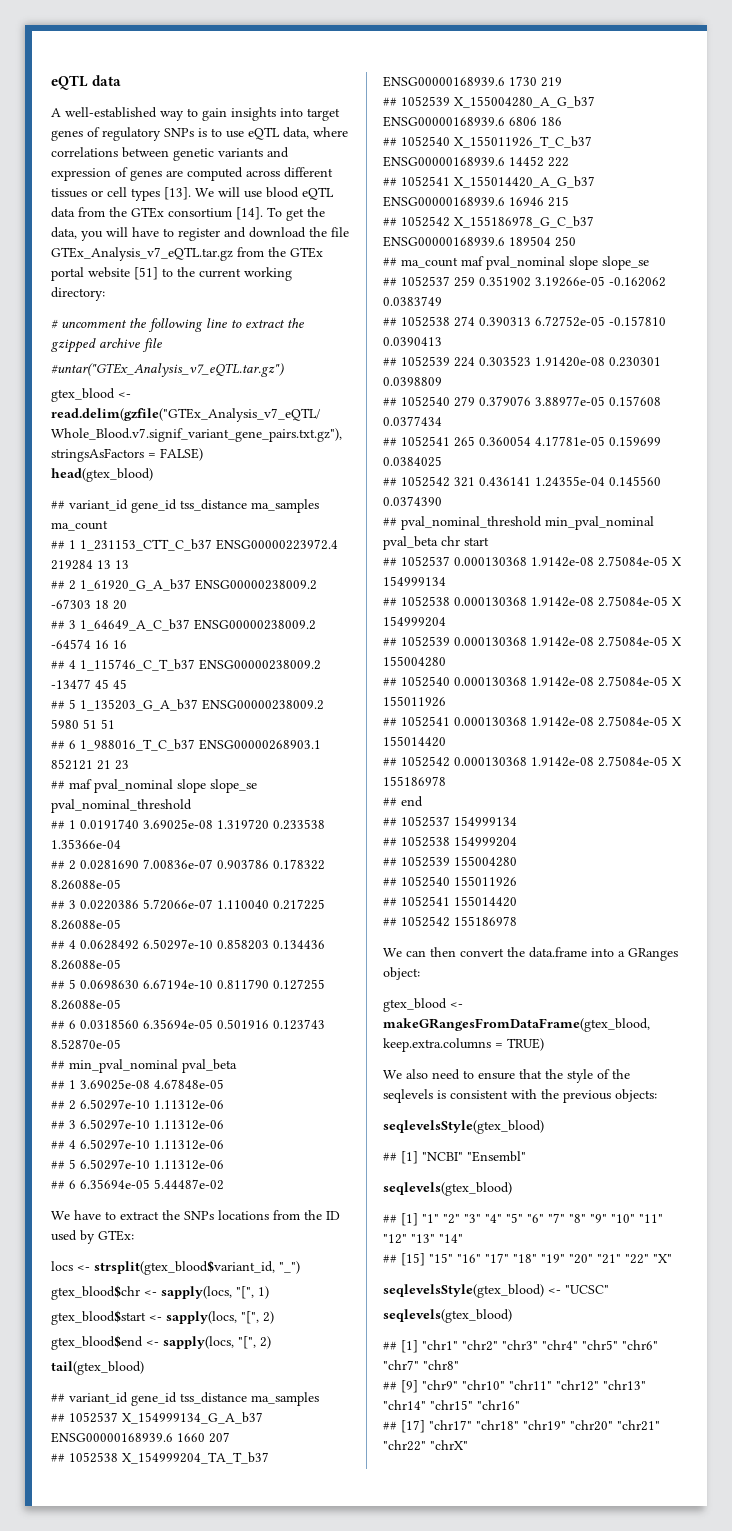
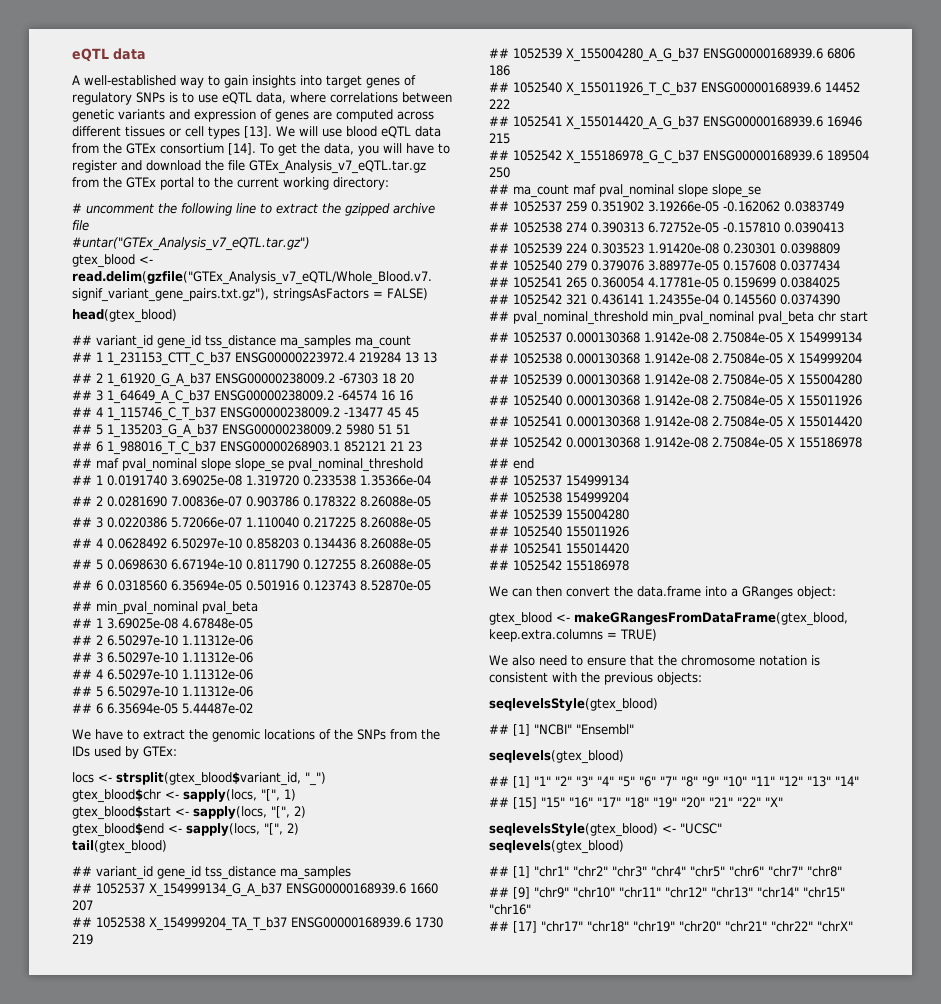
[88,267,158,280] website [51] -> (194, 183) none
[184,1210,340,1220] SNPs locations from the ID -> [212,729,440,742] [72,746,90,757] genomic locations of the SNPs from the IDs
[567,1069,630,1083] [383,1089,433,1103] style of the seqlevels -> [681,655,807,666] chromosome notation

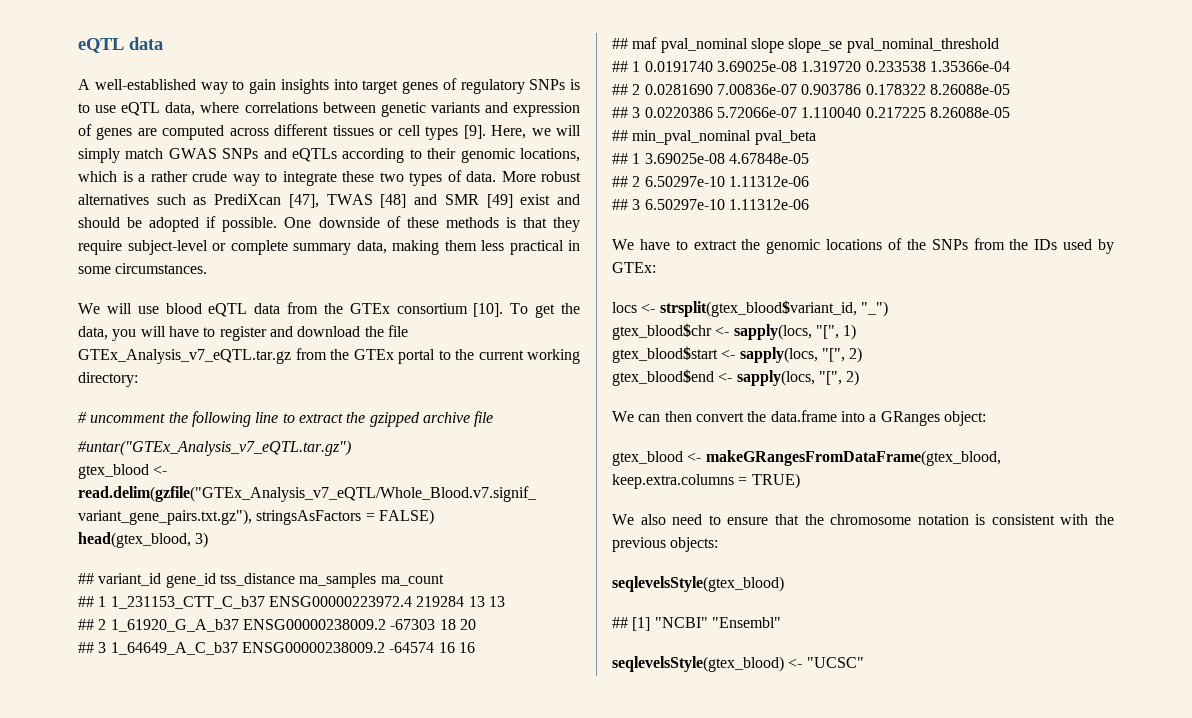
[244,126,272,138] [13]. -> [463,125,581,139] [78,148,580,163] [78,170,581,186] [78,194,581,208] [78,216,580,232] [78,240,580,255] [78,263,208,274] [9]. Here, we will simply match GWAS SNPs and eQTLs according to their genomic locations, which is a rather crude way to integrate these two types of data. More robust alternatives such as PrediXcan [47], TWAS [48] and SMR [49] exist and should be adopted if possible. One downside of these methods is that they require subject-level or complete summary data, making them less practical in some circumstances. //
[228,143,256,155] [14]. -> [473,303,504,317] [10].
[72,309,177,323] head(gtex_blood) -> [78,532,209,548] head(gtex_blood, 3)
[72,407,419,421] [72,424,410,438] [72,441,422,455] // ## 4 1_115746_C_T_b37 ENSG00000238009.2 -13477 45 45 // ## 5 1_135203_G_A_b37 ENSG00000238009.2 5980 51 51 // ## 6 1_988016_T_C_b37 ENSG00000268903.1 852121 21 23 -> (475, 647) none
[72,538,431,549] [72,559,431,570] [72,580,431,591] // ## 4 0.0628492 6.50297e-10 0.858203 0.134436 8.26088e-05 // ## 5 0.0698630 6.67194e-10 0.811790 0.127255 8.26088e-05 // ## 6 0.0318560 6.35694e-05 0.501916 0.123743 8.52870e-05 -> (1010, 112) none
[72,669,253,680] [72,686,253,697] [72,703,253,714] // ## 4 6.50297e-10 1.11312e-06 // ## 5 6.50297e-10 1.11312e-06 // ## 6 6.35694e-05 5.44487e-02 -> (809, 204) none
[72,840,167,854] [72,866,351,880] [72,883,438,897] [72,900,93,911] [72,917,443,931] [72,934,93,945] [489,48,855,62] [489,65,510,76] [489,82,860,96] [489,99,510,109] [489,116,862,130] [489,133,510,144] [489,150,869,164] [489,167,510,178] [489,184,761,198] [489,201,844,212] [489,222,844,233] [489,243,840,254] [489,260,840,271] [489,277,840,288] [489,294,840,305] [489,311,868,325] [489,332,862,343] [489,353,862,364] [489,374,862,385] [489,395,862,406] [489,416,862,427] [489,437,862,448] [489,458,534,469] [489,475,629,486] [489,492,629,503] [489,509,629,520] [489,526,629,537] [489,543,629,554] [489,560,629,571] // tail(gtex_blood) // ## variant_id gene_id tss_distance ma_samples // ## 1052537 X_154999134_G_A_b37 ENSG00000168939.6 1660 207 // ## 1052538 X_154999204_TA_T_b37 ENSG00000168939.6 1730 219 // ## 1052539 X_155004280_A_G_b37 ENSG00000168939.6 6806 186 // ## 1052540 X_155011926_T_C_b37 ENSG00000168939.6 14452 222 // ## 1052541 X_155014420_A_G_b37 ENSG00000168939.6 16946 215 // ## 1052542 X_155186978_G_C_b37 ENSG00000168939.6 189504 250 // ## ma_count maf pval_nominal slope slope_se // ## 1052537 259 0.351902 3.19266e-05 -0.162062 0.0383749 // ## 1052538 274 0.390313 6.72752e-05 -0.157810 0.0390413 // ## 1052539 224 0.303523 1.91420e-08 0.230301 0.0398809 // ## 1052540 279 0.379076 3.88977e-05 0.157608 0.0377434 // ## 1052541 265 0.360054 4.17781e-05 0.159699 0.0384025 // ## 1052542 321 0.436141 1.24355e-04 0.145560 0.0374390 // ## pval_nominal_threshold min_pval_nominal pval_beta chr start // ## 1052537 0.000130368 1.9142e-08 2.75084e-05 X 154999134 // ## 1052538 0.000130368 1.9142e-08 2.75084e-05 X 154999204 // ## 1052539 0.000130368 1.9142e-08 2.75084e-05 X 155004280 // ## 1052540 0.000130368 1.9142e-08 2.75084e-05 X 155011926 // ## 1052541 0.000130368 1.9142e-08 2.75084e-05 X 155014420 // ## 1052542 0.000130368 1.9142e-08 2.75084e-05 X 155186978 // ## end // ## 1052537 154999134 // ## 1052538 154999204 // ## 1052539 155004280 // ## 1052540 155011926 // ## 1052541 155014420 // ## 1052542 155186978 -> (860, 378) none
[489,750,624,764] [489,776,859,788] [489,797,783,809] [489,823,722,837] [489,840,624,854] [489,866,842,878] [489,887,845,899] [489,904,531,915] [489,921,853,933] seqlevels(gtex_blood) // ## [1] "1" "2" "3" "4" "5" "6" "7" "8" "9" "10" "11" "12" "13" "14" // ## [15] "15" "16" "17" "18" "19" "20" "21" "22" "X" // seqlevelsStyle(gtex_blood) <- "UCSC" // seqlevels(gtex_blood) // ## [1] "chr1" "chr2" "chr3" "chr4" "chr5" "chr6" "chr7" "chr8" // ## [9] "chr9" "chr10" "chr11" "chr12" "chr13" "chr14" "chr15" "chr16" // ## [17] "chr17" "chr18" "chr19" "chr20" "chr21" "chr22" "chrX" -> [612,656,864,672] seqlevelsStyle(gtex_blood) <- "UCSC"

